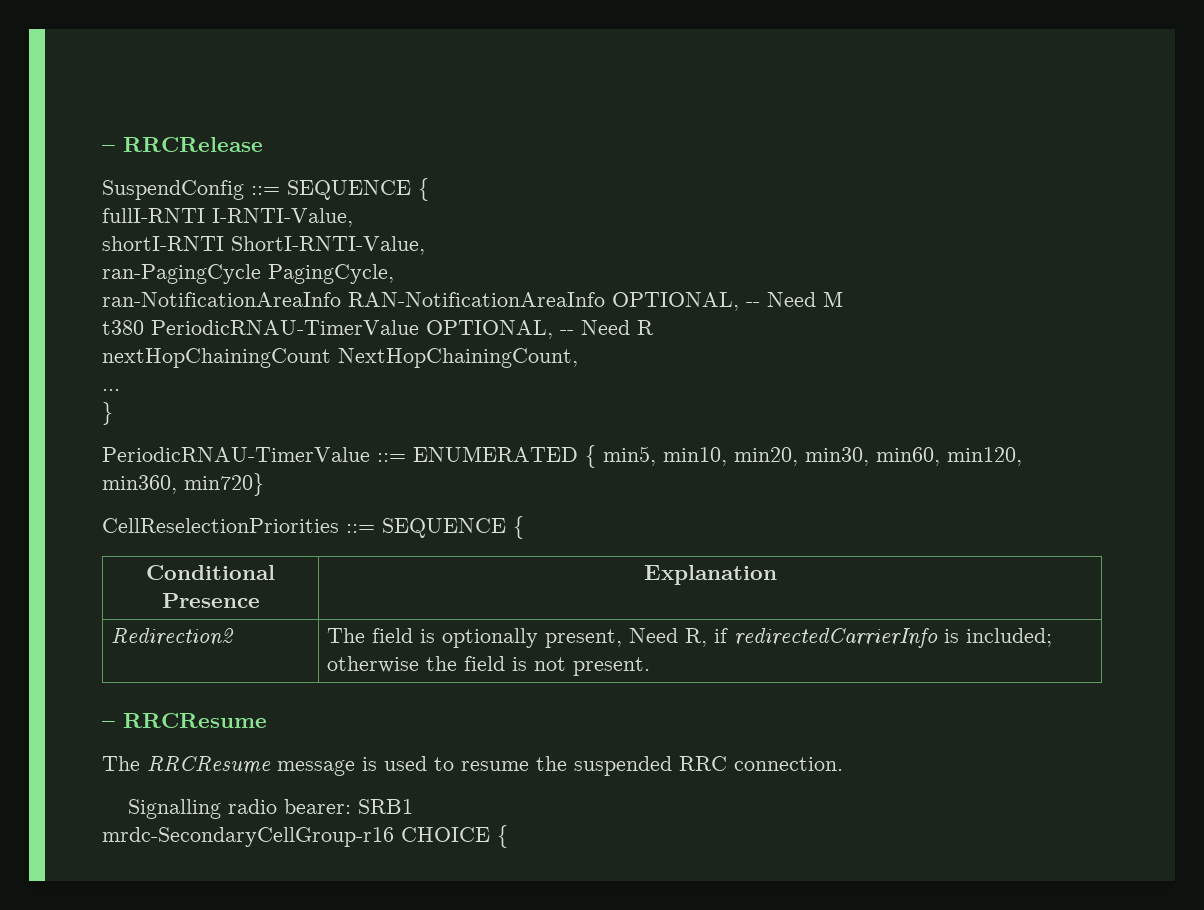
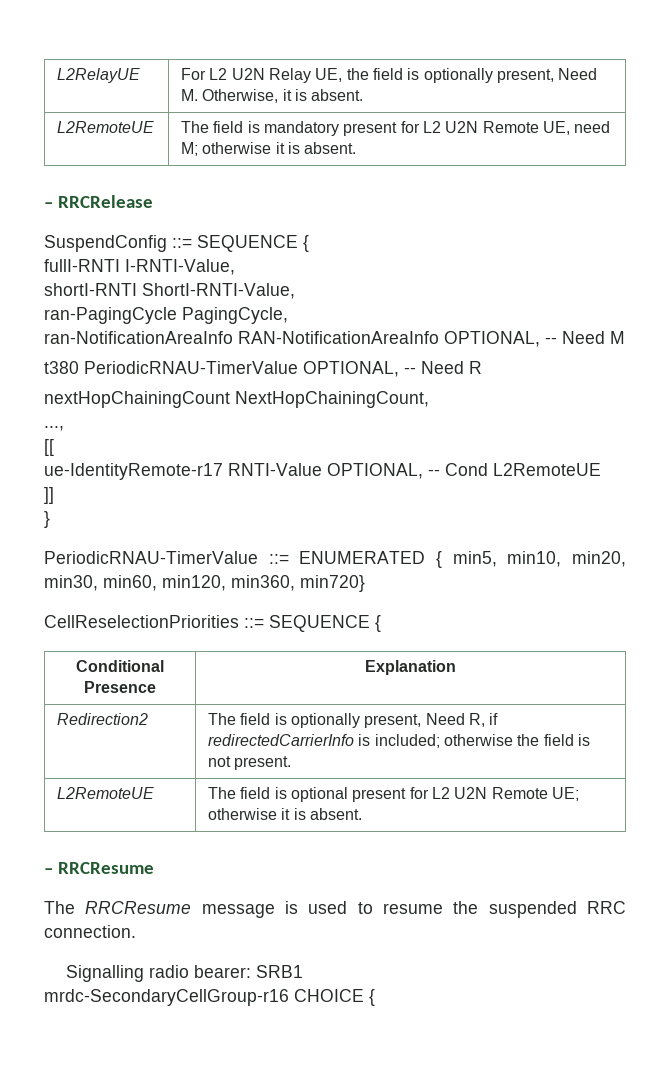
(102, 148) none -> [57,68,141,83] [181,68,598,83] [181,89,364,103] [57,121,155,133] [181,121,611,136] [181,142,357,156] L2RelayUE | For L2 U2N Relay UE, the field is optionally present, Need M. Otherwise, it is absent. // L2RemoteUE | The field is mandatory present for L2 U2N Remote UE, need M; otherwise it is absent. //
[102,389,120,391] ... -> [44,426,64,431] [44,439,54,456] [44,463,601,480] [44,487,54,504] ..., // [[ // ue-IdentityRemote-r17 RNTI-Value OPTIONAL, -- Cond L2RemoteUE // ]]
(650, 666) none -> [57,787,155,799] [208,787,579,802] [208,808,363,820] // L2RemoteUE | The field is optional present for L2 U2N Remote UE; otherwise it is absent.

